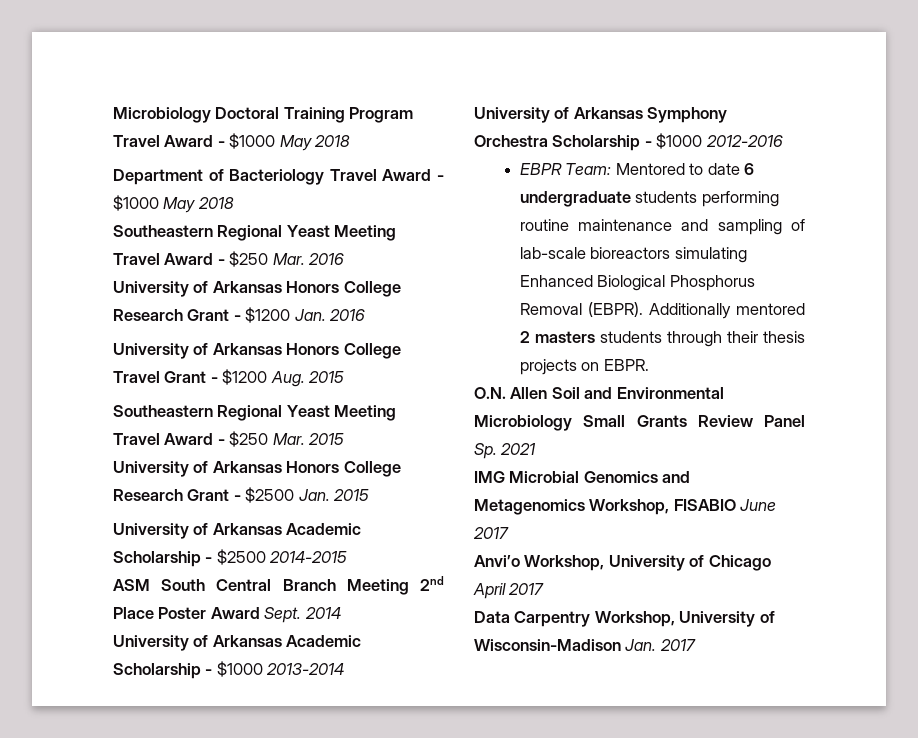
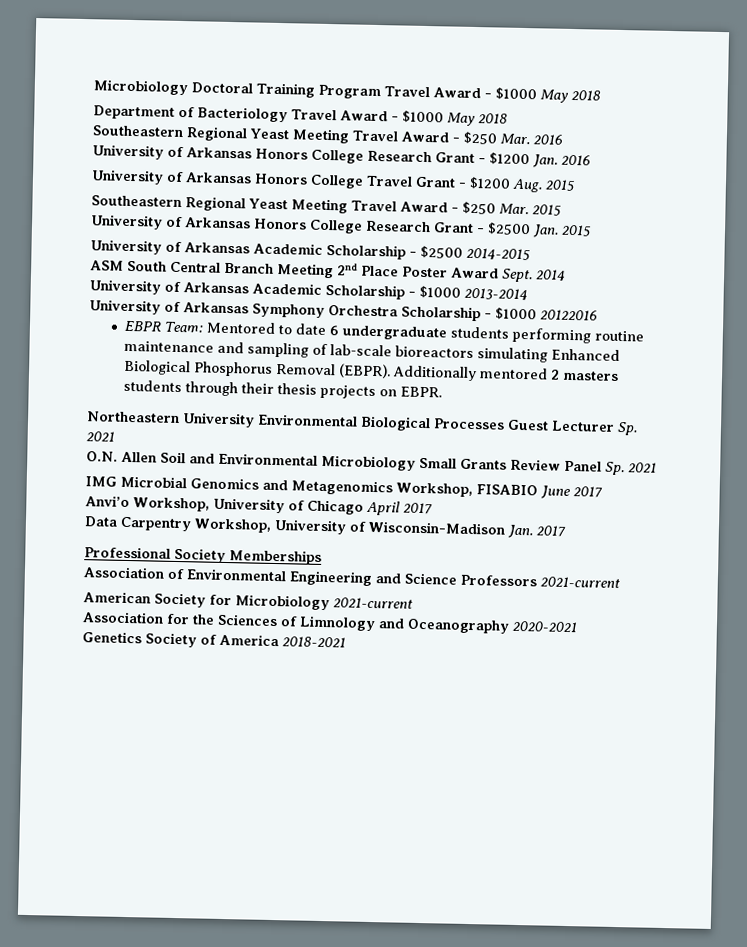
[705,135,783,147] 2012-2016 -> [540,309,598,321] 20122016
(649, 365) none -> [87,411,638,436] [86,431,115,442] // Northeastern University Environmental Biological Processes Guest Lecturer Sp. 2021
(696, 645) none -> [84,546,322,565] [83,566,620,589] [83,591,413,611] [82,611,578,634] [82,631,346,648] // Professional Society Memberships // Association of Environmental Engineering and Science Professors 2021-current // American Society for Microbiology 2021-current // Association for the Sciences of Limnology and Oceanography 2020-2021 // Genetics Society of America 2018-2021

